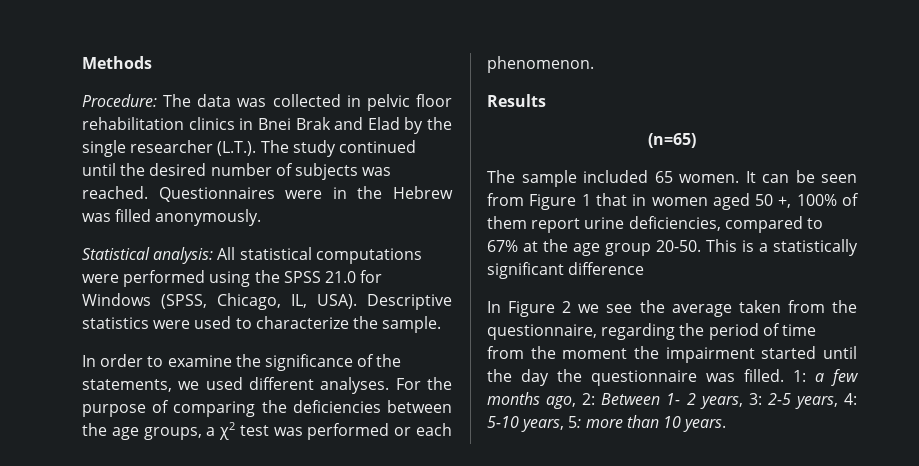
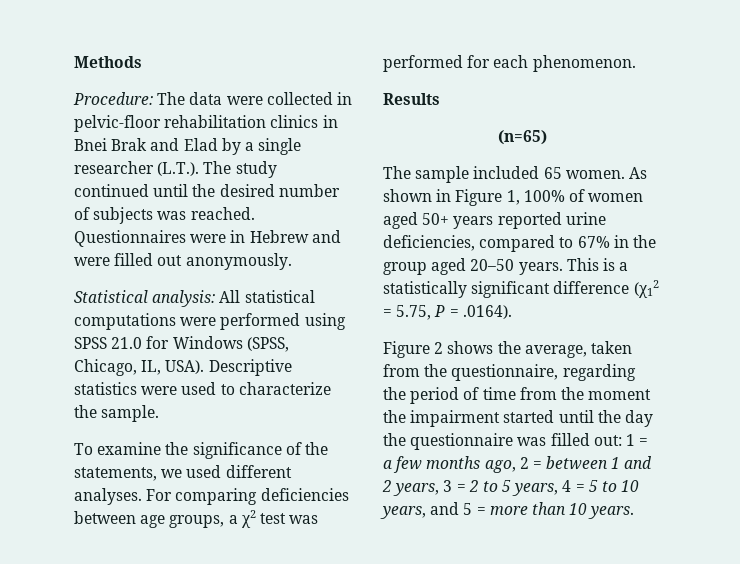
[237,98,267,107] was -> [226,96,263,105] were
[366,94,453,111] pelvic floor -> [74,115,161,132] pelvic-floor
[427,117,452,130] the -> [244,142,254,151] a
[357,186,453,199] [82,209,152,222] the Hebrew was filled -> [249,230,341,243] [74,253,183,266] Hebrew and were filled out
[254,270,280,283] the -> (346, 321) none
[82,354,164,367] In order to -> [74,443,93,455] To
[427,377,452,390] [82,400,287,417] the purpose of comparing the -> [175,488,258,505] comparing
[82,423,107,436] the -> (136, 517) none
[394,427,412,436] or -> [467,55,491,68] for
[745,170,857,183] [487,193,859,210] [487,216,581,233] It can be seen from Figure 1 that in women aged 50 +, 100% of them report -> [628,167,647,179] [383,189,644,206] [383,212,562,229] As shown in Figure 1, 100% of women aged 50+ years reported
[523,239,701,256] at the age group 20-50. -> [613,235,656,248] [383,258,563,275] in the group aged 20–50 years.
[487,300,732,317] // In Figure 2 we see the average -> [633,280,659,298] [383,305,512,320] [383,341,587,358] (χ12 = 5.75, P = .0164). // Figure 2 shows the average,
[744,369,859,386] [487,392,857,409] [487,416,582,432] filled. 1: a few months ago, 2: Between 1- 2 years, 3: 2-5 years, 4: 5-10 years, 5: -> [550,433,649,446] [383,456,653,473] [382,480,640,496] [380,502,486,519] filled out: 1 = a few months ago, 2 = between 1 and 2 years, 3 = 2 to 5 years, 4 = 5 to 10 years, and 5 =

